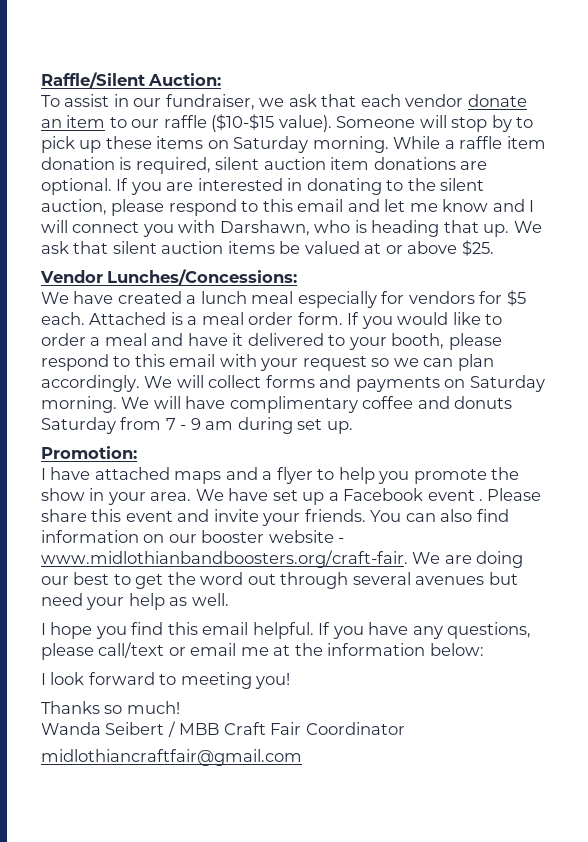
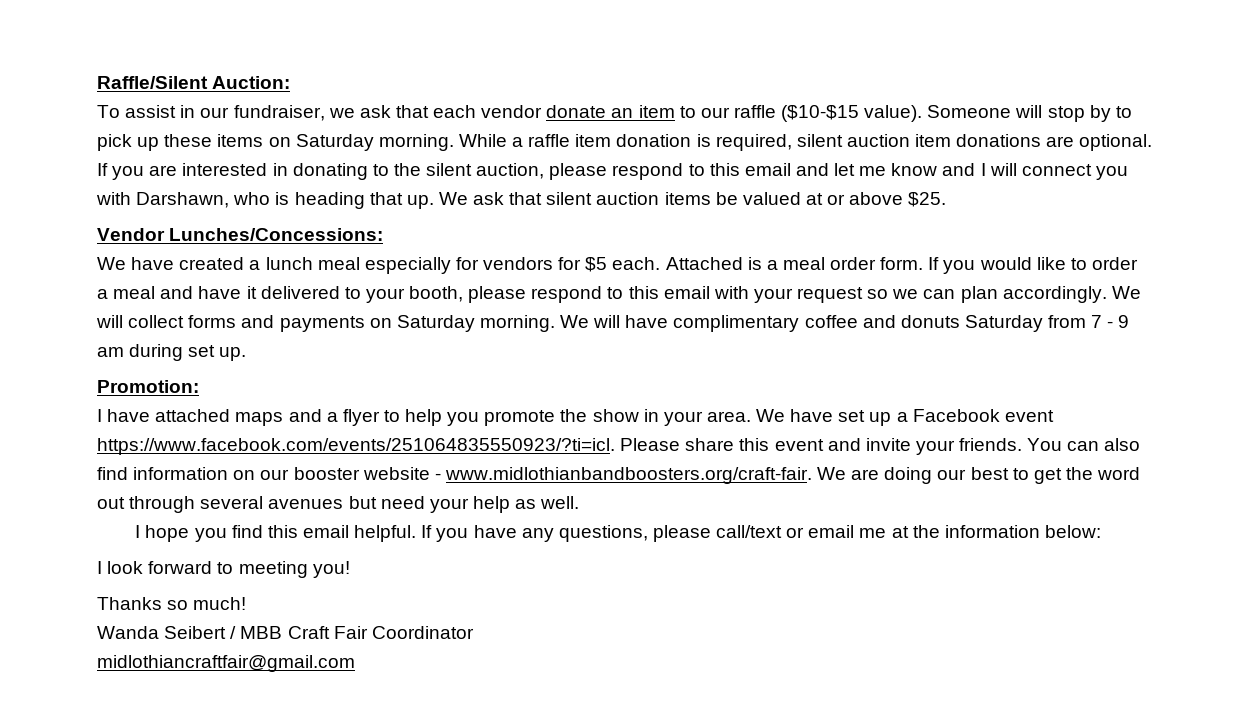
[479,499,484,501] . -> [97,438,615,455] https://www.facebook.com/events/251064835550923/?ti=icl.

